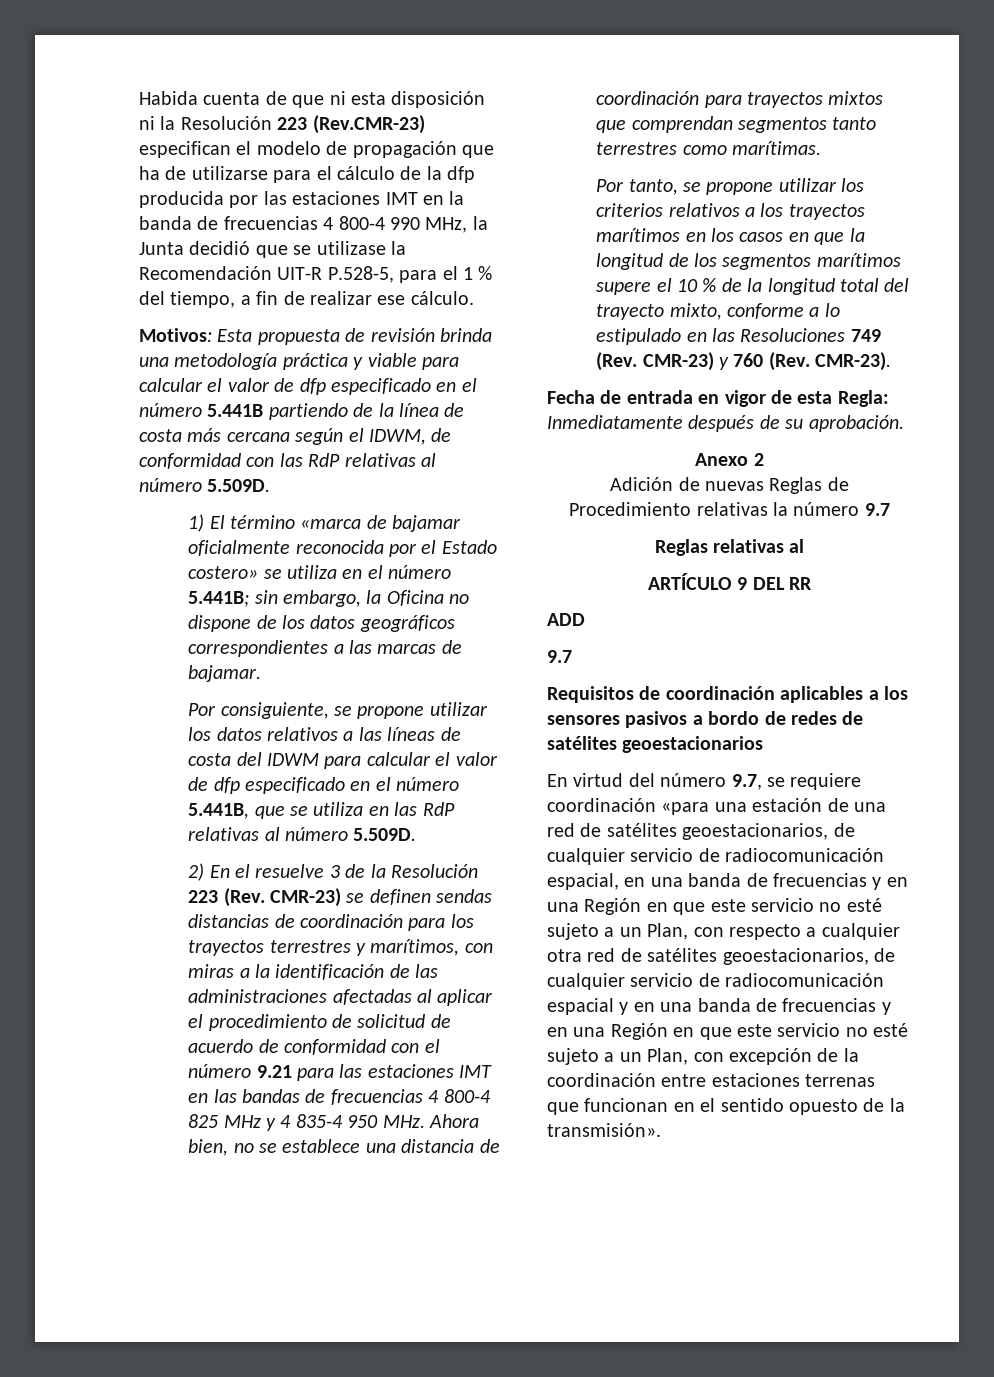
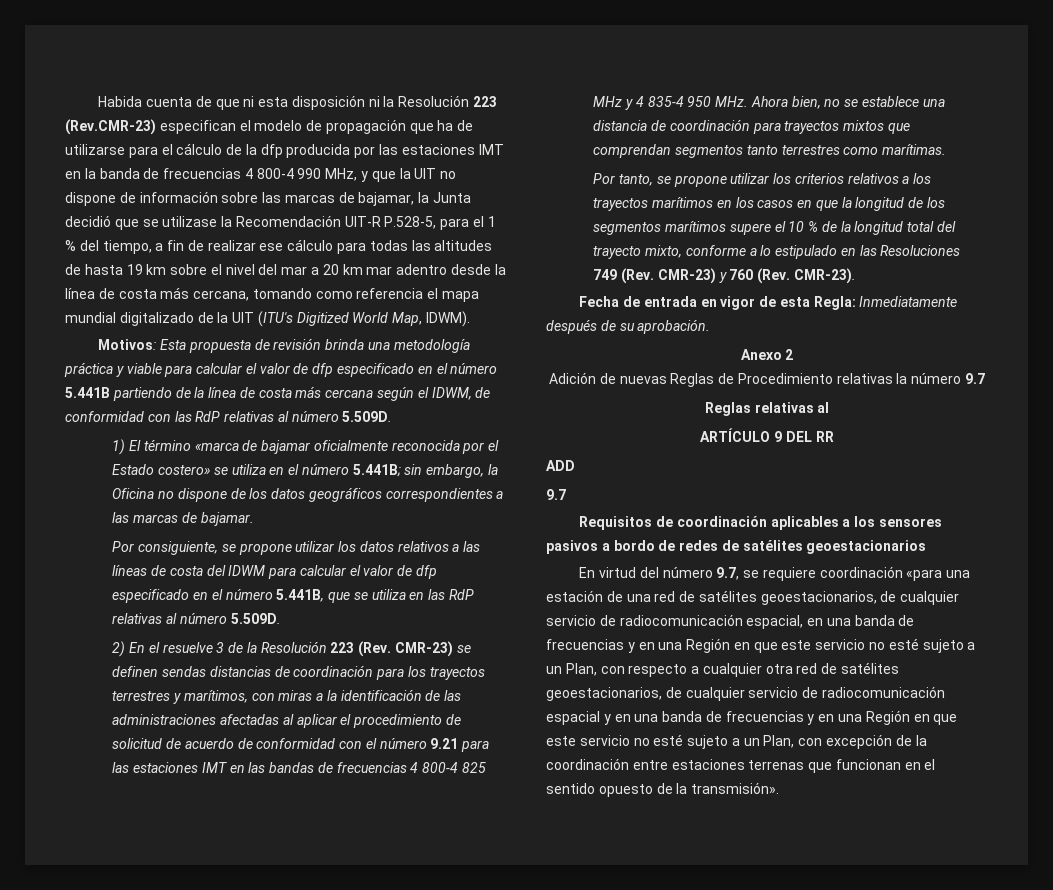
(468, 225) none -> [361,168,457,182] [65,191,415,206] y que la UIT no dispone de información sobre las marcas de bajamar,
[410,291,474,305] cálculo. -> [287,239,493,254] [65,264,506,275] [65,287,480,302] [65,311,471,327] cálculo para todas las altitudes de hasta 19 km sobre el nivel del mar a 20 km mar adentro desde la línea de costa más cercana, tomando como referencia el mapa mundial digitalizado de la UIT (ITU's Digitized World Map, IDWM).

